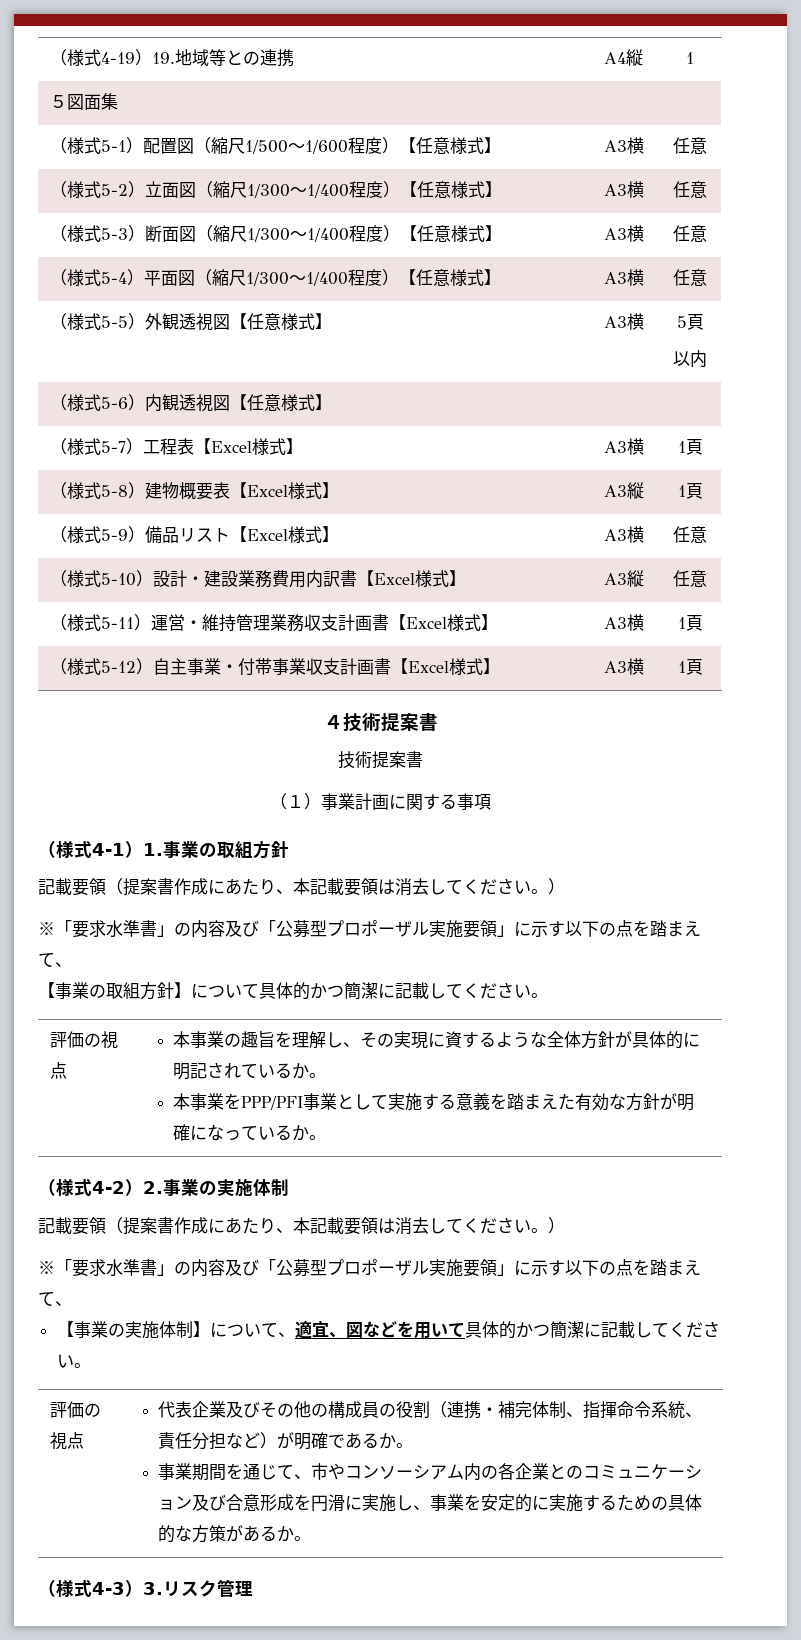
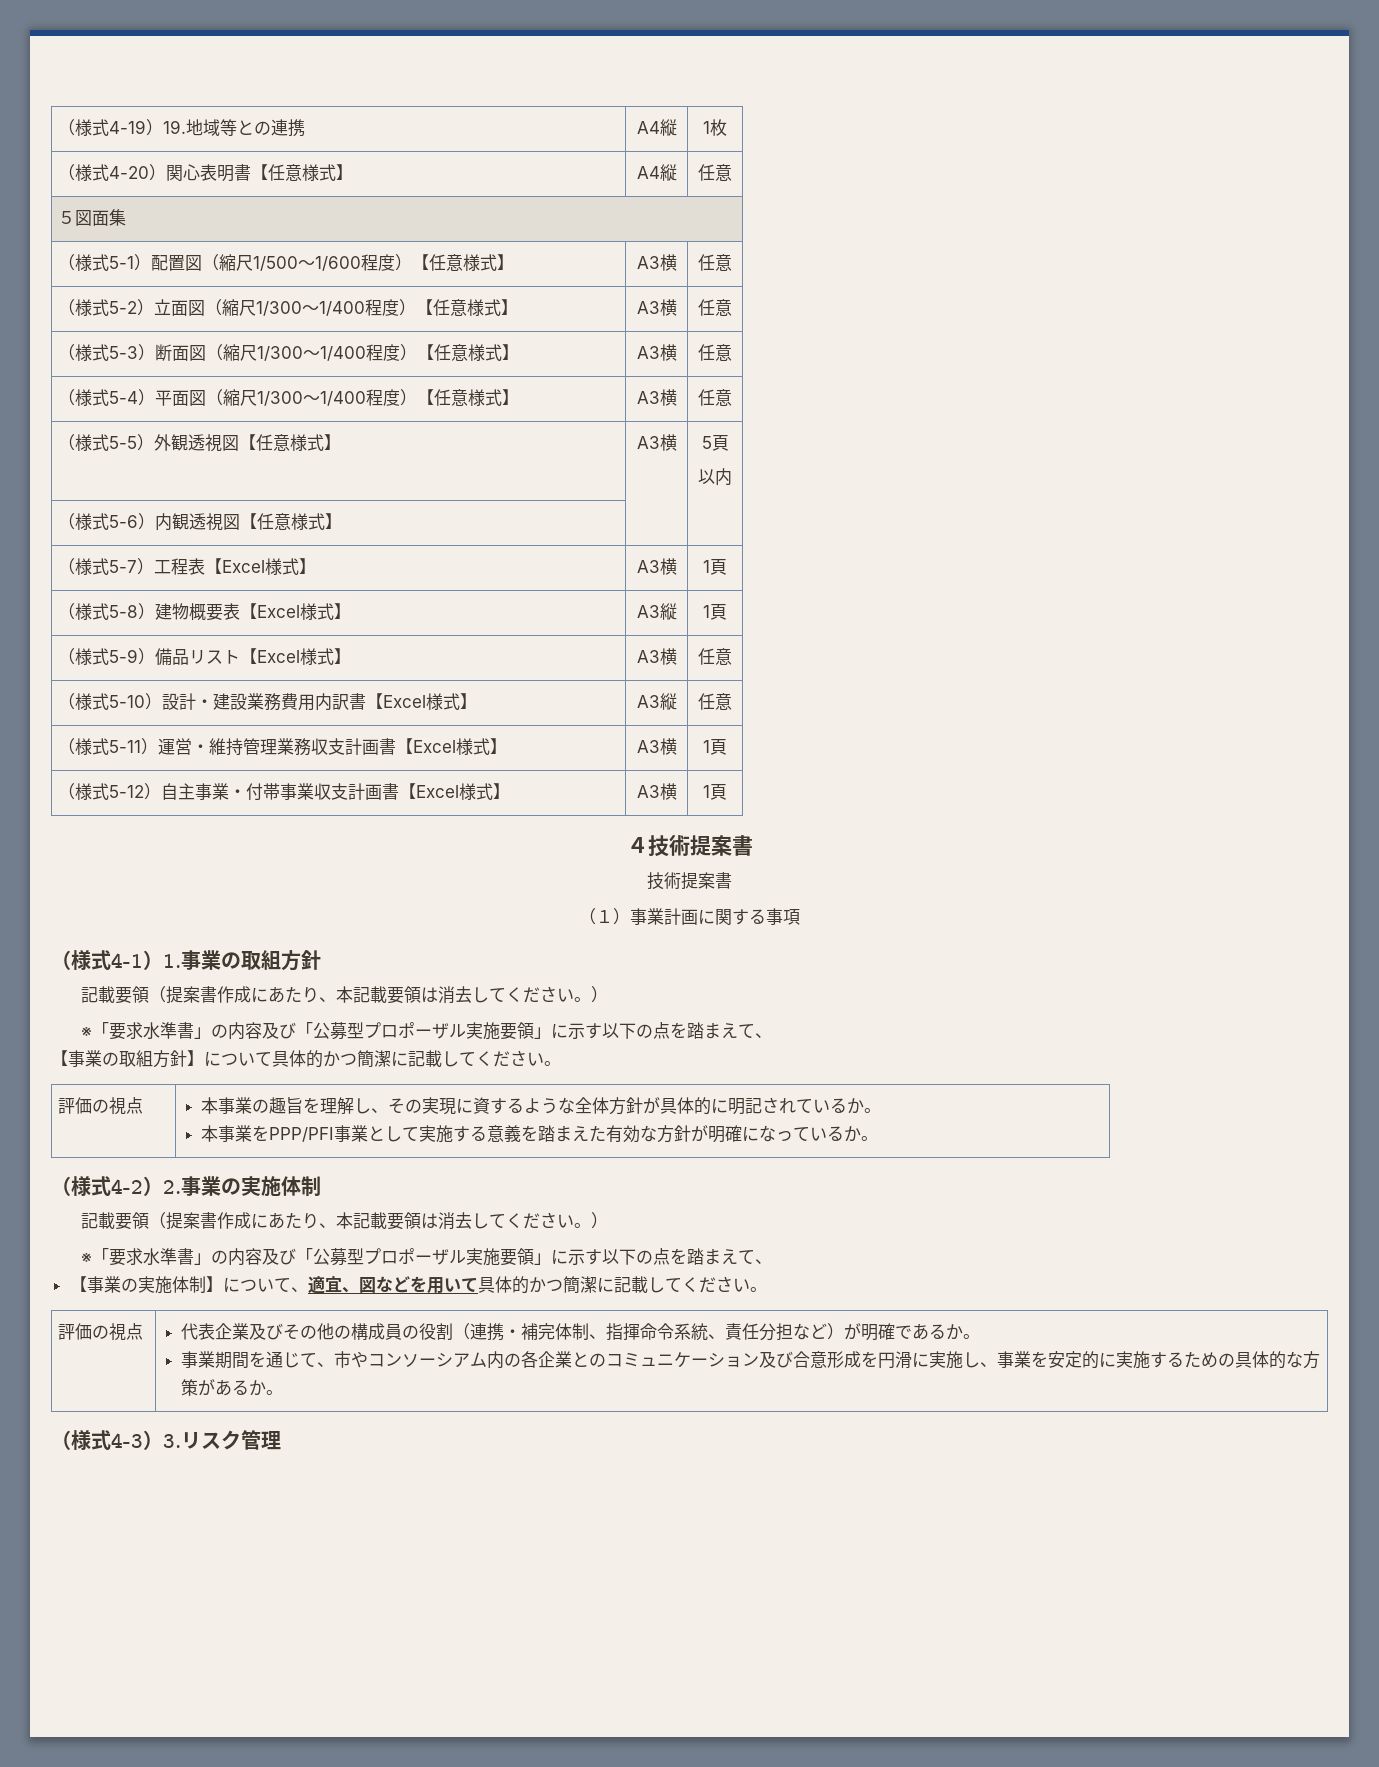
(694, 58) none -> [710,119,727,136] [58,164,354,182] [636,164,677,181] [698,164,732,181] 枚 // （様式4-20）関心表明書【任意様式】 | A4縦 | 任意

